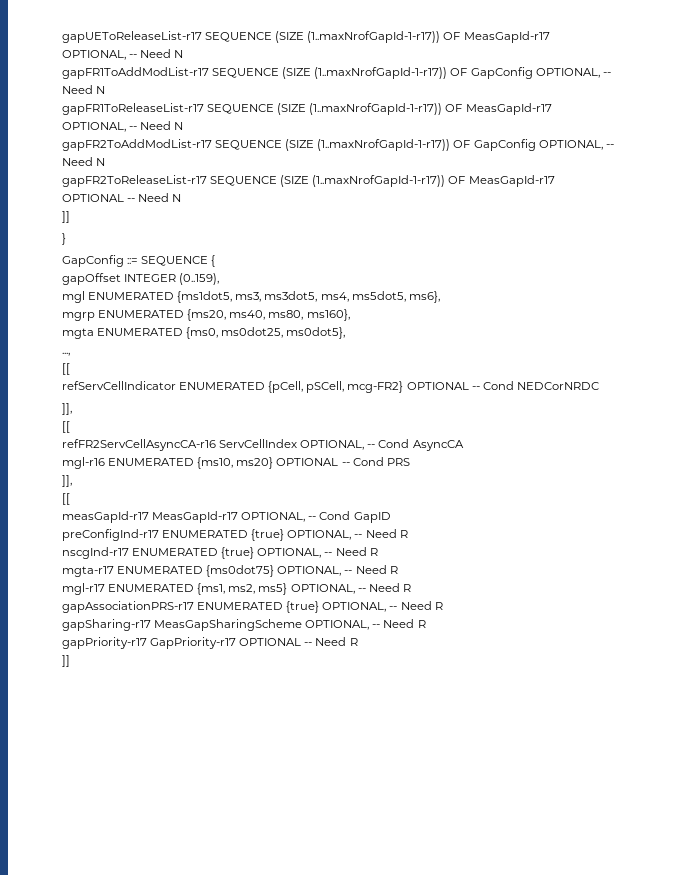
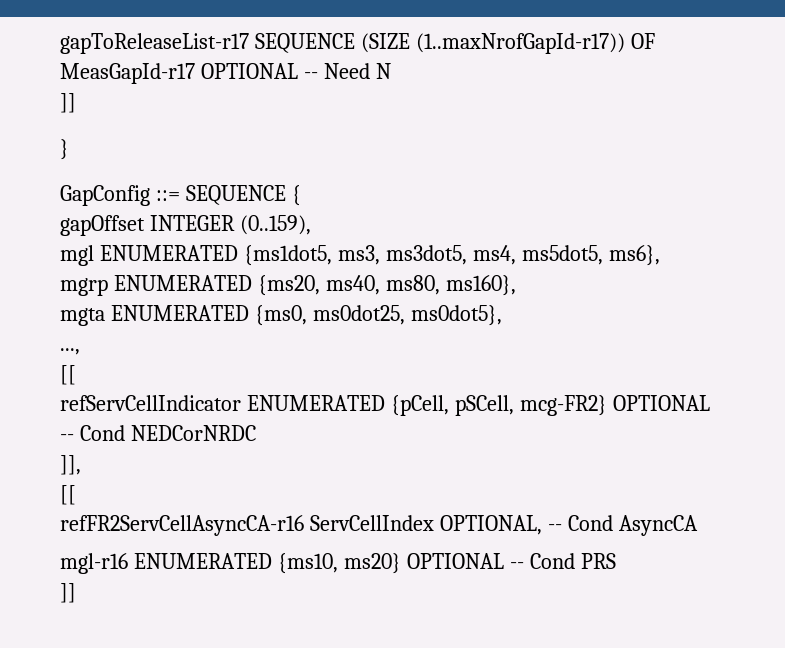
[62,31,550,43] [62,49,184,60] [62,67,611,79] [62,85,106,94] [62,103,552,115] [62,121,184,132] [62,139,614,151] [62,157,106,166] [62,175,446,187] gapUEToReleaseList-r17 SEQUENCE (SIZE (1..maxNrofGapId-1-r17)) OF MeasGapId-r17 OPTIONAL, -- Need N // gapFR1ToAddModList-r17 SEQUENCE (SIZE (1..maxNrofGapId-1-r17)) OF GapConfig OPTIONAL, -- Need N // gapFR1ToReleaseList-r17 SEQUENCE (SIZE (1..maxNrofGapId-1-r17)) OF MeasGapId-r17 OPTIONAL, -- Need N // gapFR2ToAddModList-r17 SEQUENCE (SIZE (1..maxNrofGapId-1-r17)) OF GapConfig OPTIONAL, -- Need N // gapFR2ToReleaseList-r17 SEQUENCE (SIZE (1..maxNrofGapId-1-r17)) -> [60,33,625,54] gapToReleaseList-r17 SEQUENCE (SIZE (1..maxNrofGapId-r17))
[62,475,72,487] [62,493,70,505] [62,511,391,523] [62,529,408,541] [62,547,378,559] [62,565,398,577] [62,583,411,595] [62,601,443,613] [62,619,426,631] [62,637,358,649] // ]], // [[ // measGapId-r17 MeasGapId-r17 OPTIONAL, -- Cond GapID // preConfigInd-r17 ENUMERATED {true} OPTIONAL, -- Need R // nscgInd-r17 ENUMERATED {true} OPTIONAL, -- Need R // mgta-r17 ENUMERATED {ms0dot75} OPTIONAL, -- Need R // mgl-r17 ENUMERATED {ms1, ms2, ms5} OPTIONAL, -- Need R // gapAssociationPRS-r17 ENUMERATED {true} OPTIONAL, -- Need R // gapSharing-r17 MeasGapSharingScheme OPTIONAL, -- Need R // gapPriority-r17 GapPriority-r17 OPTIONAL -- Need R -> (616, 561) none

